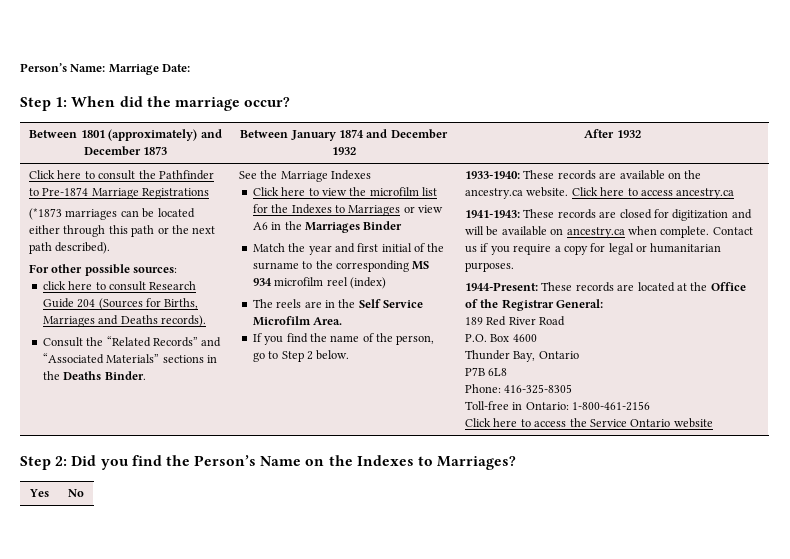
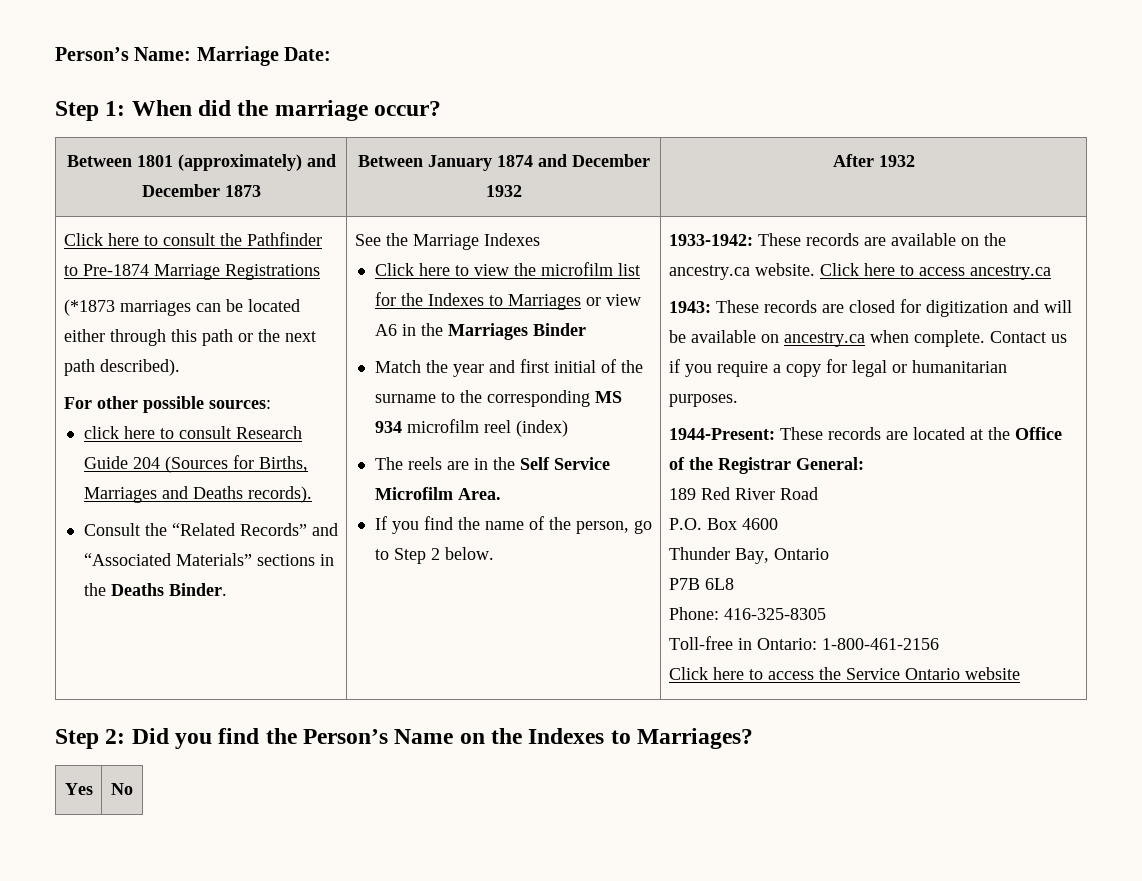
[465,171,521,179] 1933-1940: -> [668,234,753,246] 1933-1942:
[465,210,521,218] 1941-1943: -> [668,301,711,313] 1943:

